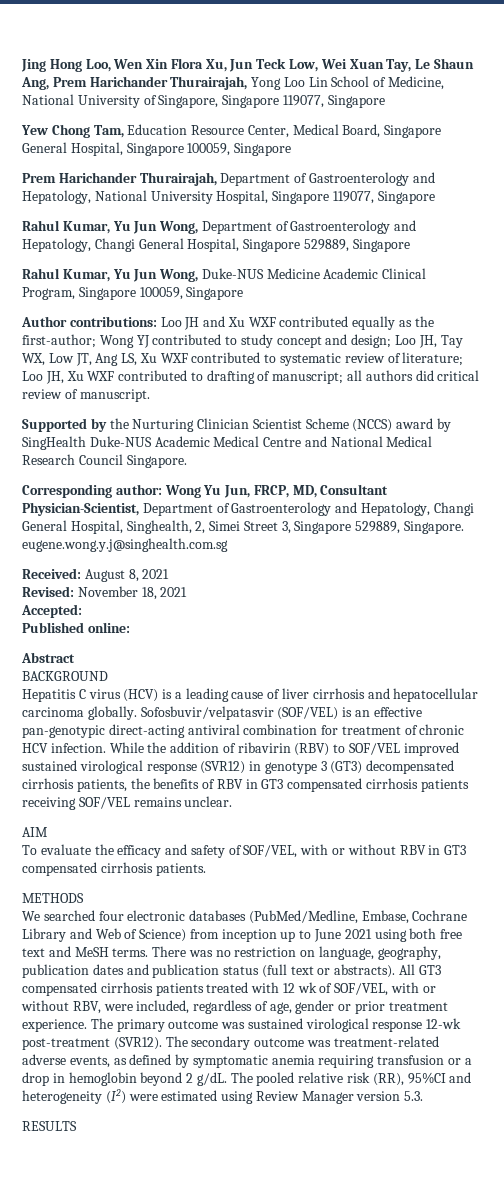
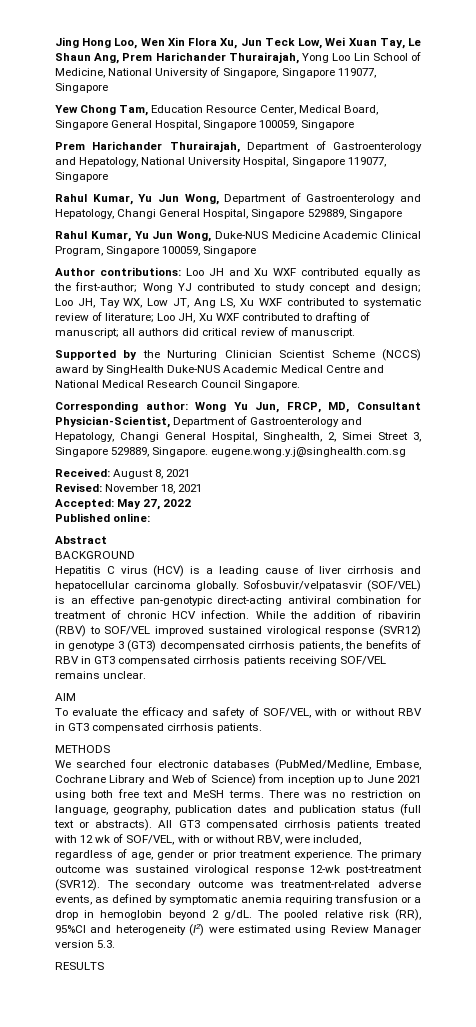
(82, 611) none -> [117,499,192,510] May 27, 2022

